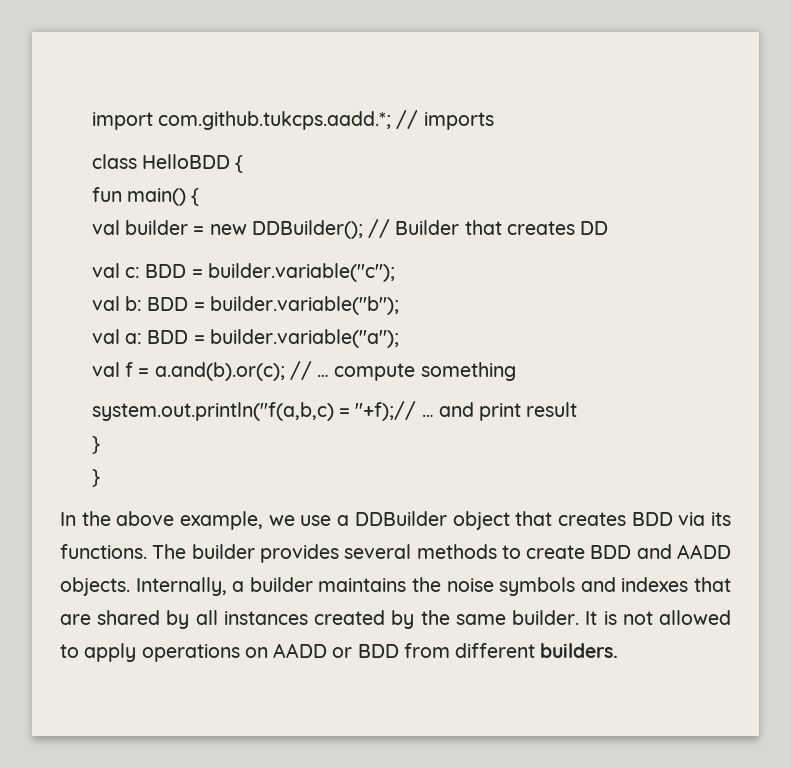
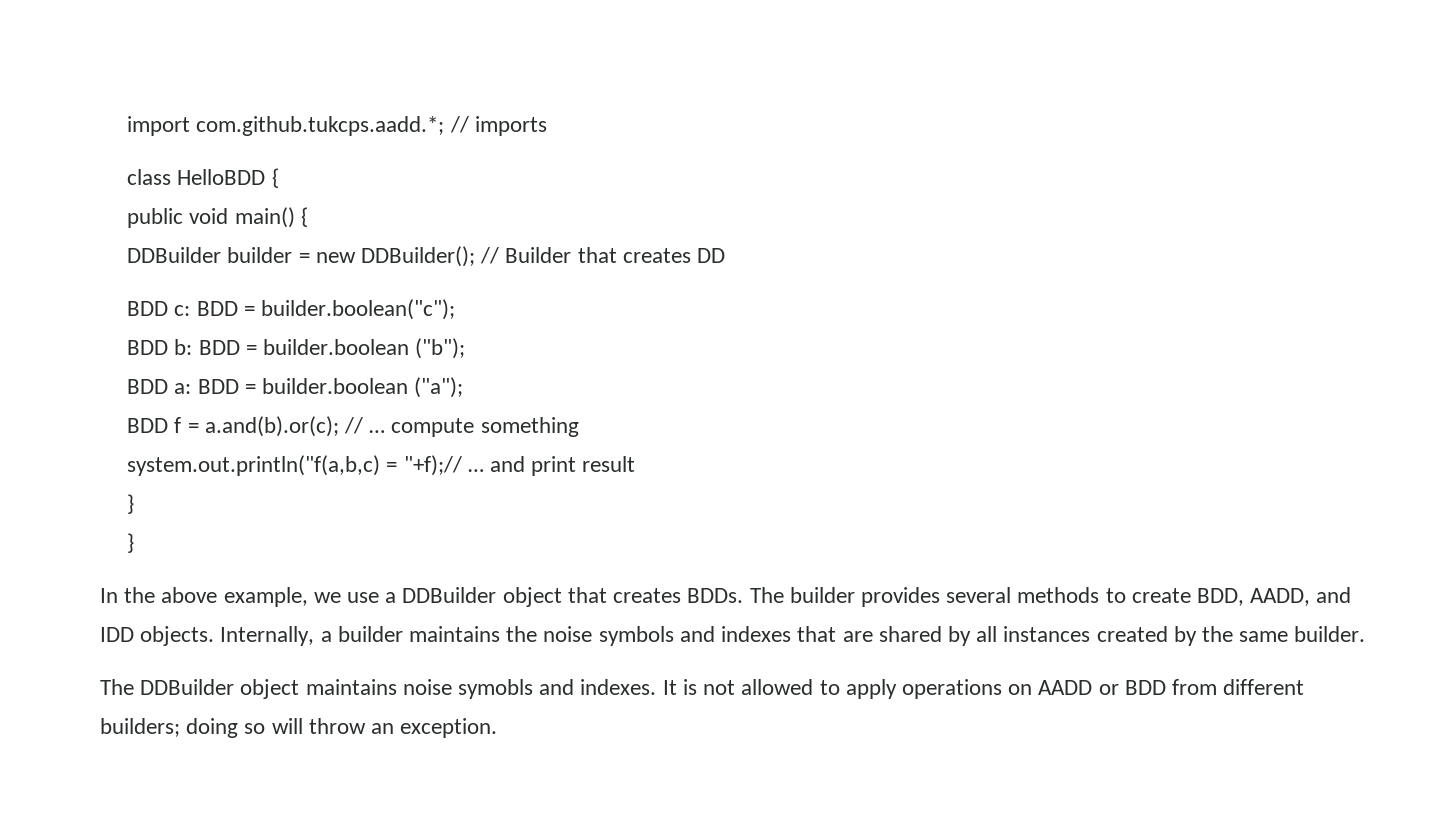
[91,187,122,202] fun -> [127,208,229,228] public void
[91,220,120,235] val -> [127,247,222,263] DDBuilder
[91,263,120,278] val -> [127,301,169,316] BDD
[207,263,395,282] [91,296,120,311] builder.variable("c"); // val -> [260,299,455,320] [127,340,169,355] builder.boolean("c"); // BDD
[209,296,399,315] [91,329,399,348] [91,362,120,377] builder.variable("b"); // val a: BDD = builder.variable("a"); // val -> [262,338,466,359] [127,377,464,398] [127,418,169,433] builder.boolean ("b"); // BDD a: BDD = builder.boolean ("a"); // BDD
[631,512,732,526] [60,544,147,559] BDD via its functions. -> [687,588,744,603] BDDs.
[590,544,731,559] BDD and AADD -> [1196,587,1352,606] [100,627,134,642] BDD, AADD, and IDD
(580, 617) none -> [100,679,657,699] // The DDBuilder object maintains noise symobls and indexes.
[540,643,619,658] builders. -> [100,718,498,738] builders; doing so will throw an exception.

